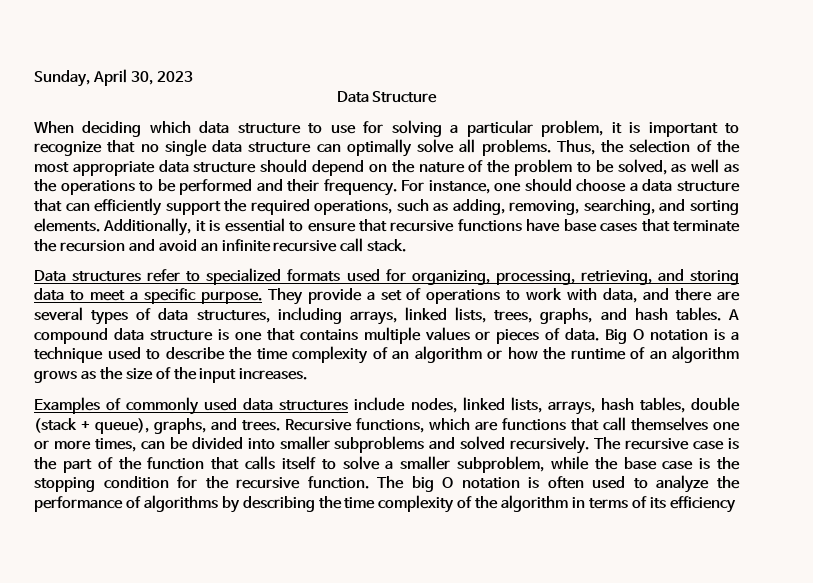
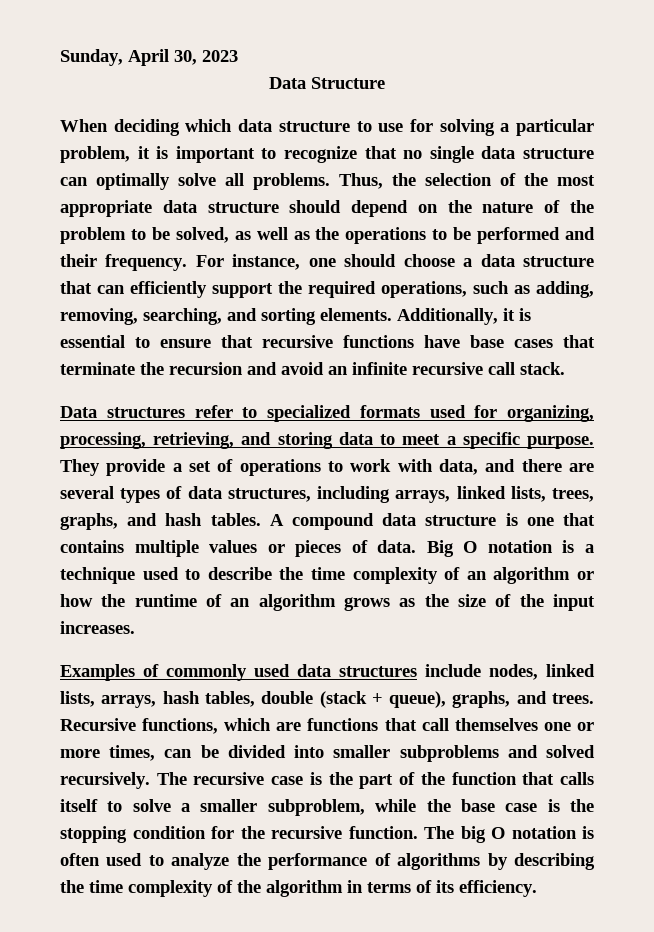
[669,496,736,513] efficiency -> [459,880,537,897] efficiency.

